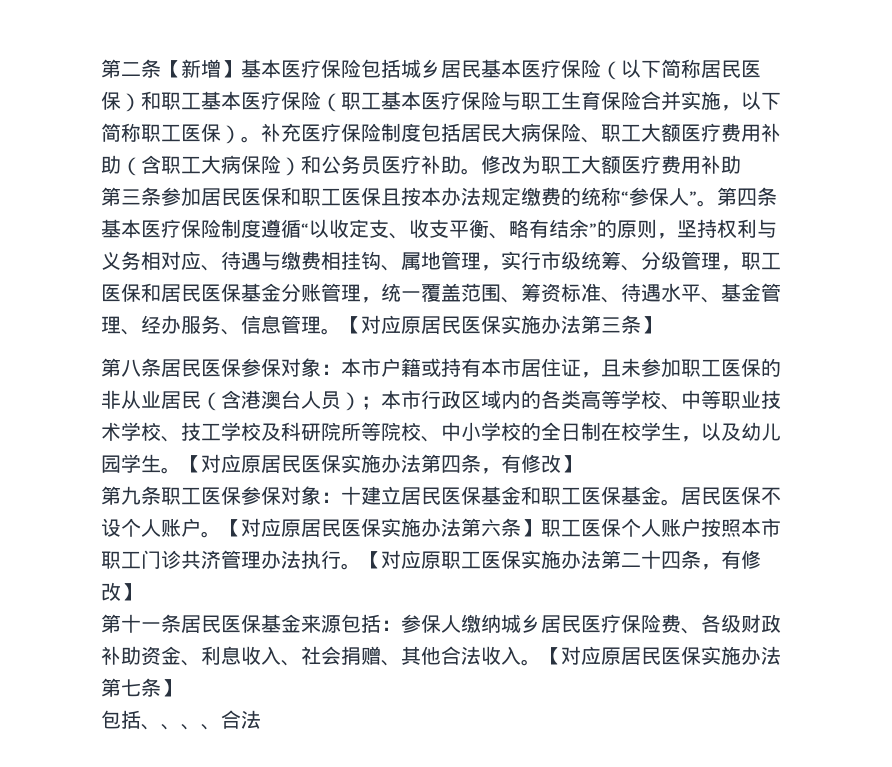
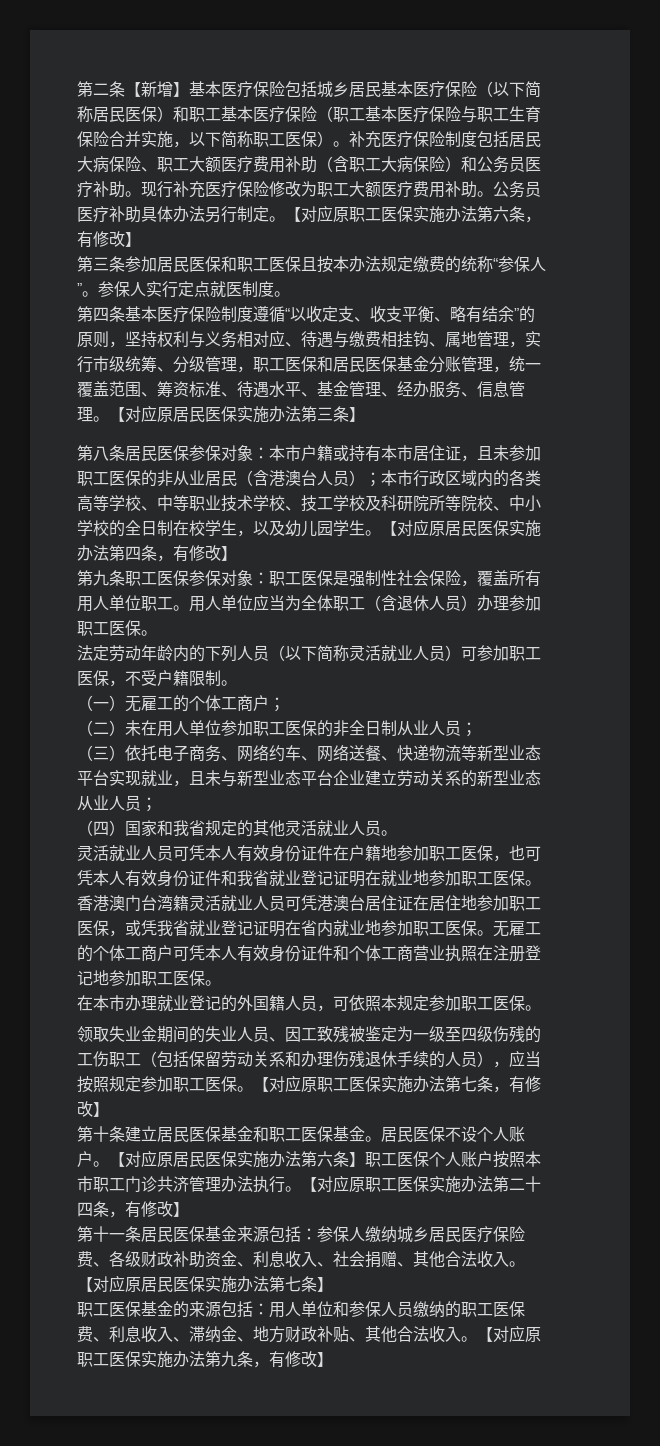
(481, 171) none -> [141,181,269,198] 现行补充医疗保险
(741, 164) none -> [477,181,541,198] [77,205,541,223] [77,231,141,248] 。公务员医疗补助具体办法另行制定。【对应原职工医保实施办法第六条，有修改】
(717, 203) none -> [98,281,290,298] 参保人实行定点就医制度。 //
[341,486,361,505] 十 -> [269,570,541,587] [77,594,541,612] [77,620,157,636] [77,645,541,662] [77,670,237,687] [77,695,285,712] [77,720,477,737] [77,744,541,762] [77,770,541,787] [77,795,157,812] [77,820,397,837] [77,845,541,862] [77,870,541,887] [77,895,541,911] [77,920,541,937] [77,945,541,962] [77,970,221,986] [77,995,541,1012] [77,1026,541,1043] [77,1050,541,1068] [77,1075,541,1093] [77,1101,109,1117] [77,1126,125,1142] 职工医保是强制性社会保险，覆盖所有用人单位职工。用人单位应当为全体职工（含退休人员）办理参加职工医保。 // 法定劳动年龄内的下列人员（以下简称灵活就业人员）可参加职工医保，不受户籍限制。 // （一）无雇工的个体工商户； // （二）未在用人单位参加职工医保的非全日制从业人员； // （三）依托电子商务、网络约车、网络送餐、快递物流等新型业态平台实现就业，且未与新型业态平台企业建立劳动关系的新型业态从业人员； // （四）国家和我省规定的其他灵活就业人员。 // 灵活就业人员可凭本人有效身份证件在户籍地参加职工医保，也可凭本人有效身份证件和我省就业登记证明在就业地参加职工医保。香港澳门台湾籍灵活就业人员可凭港澳台居住证在居住地参加职工医保，或凭我省就业登记证明在省内就业地参加职工医保。无雇工的个体工商户可凭本人有效身份证件和个体工商营业执照在注册登记地参加职工医保。 // 在本市办理就业登记的外国籍人员，可依照本规定参加职工医保。 // 领取失业金期间的失业人员、因工致残被鉴定为一级至四级伤残的工伤职工（包括保留劳动关系和办理伤残退休手续的人员），应当按照规定参加职工医保。【对应原职工医保实施办法第七条，有修改】 // 第十条
[101,710,261,730] 包括、、、、合法 -> [77,1301,525,1318] [77,1325,541,1343] [77,1351,333,1368] 职工医保基金的来源包括：用人单位和参保人员缴纳的职工医保费、利息收入、滞纳金、地方财政补贴、其他合法收入。【对应原职工医保实施办法第九条，有修改】

